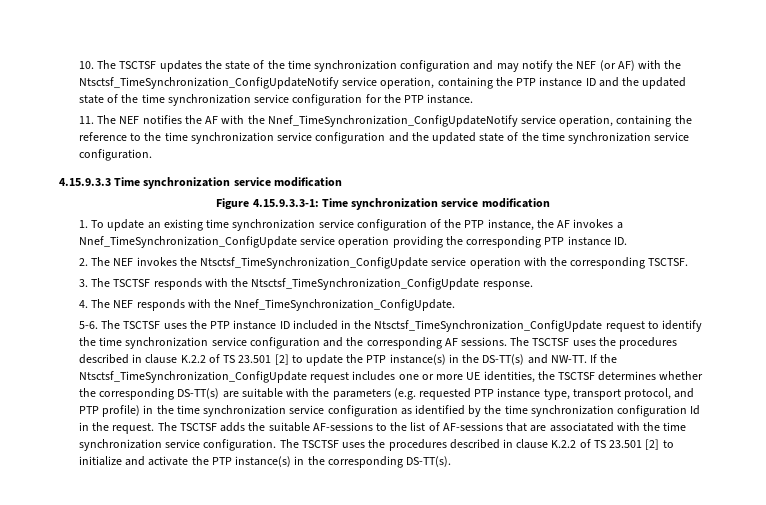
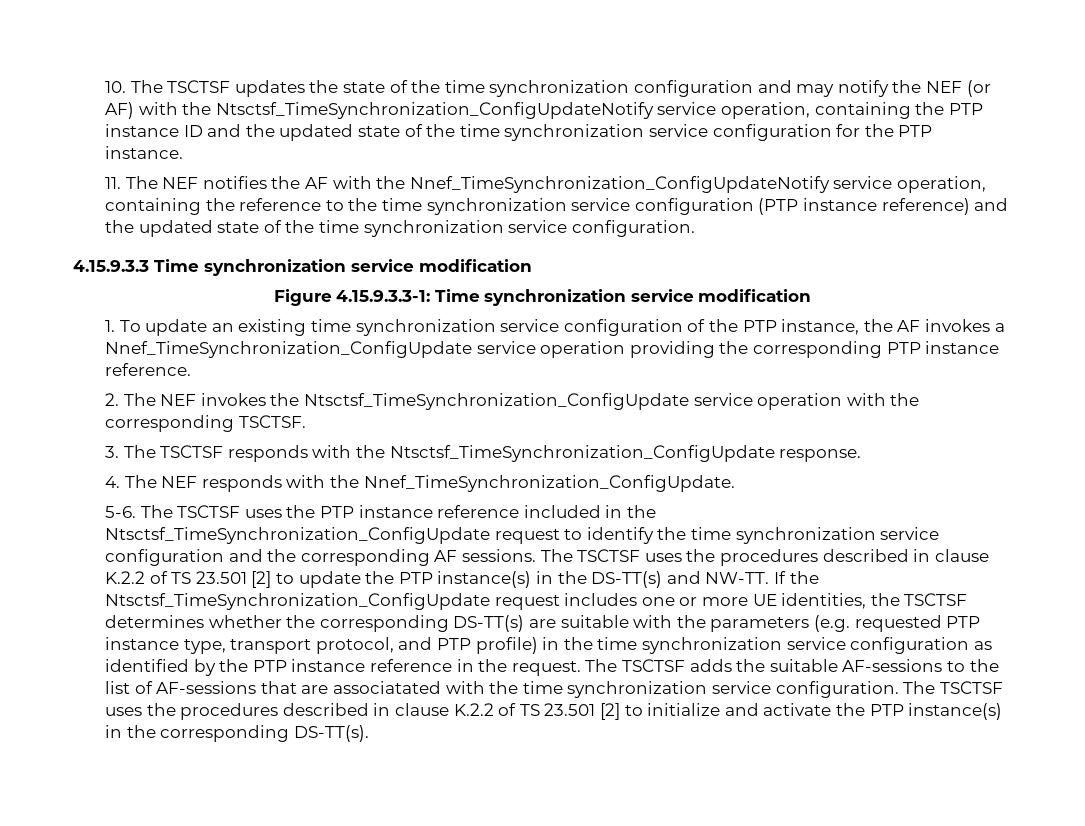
(386, 138) none -> [758,198,970,215] (PTP instance reference)
[613,237,627,245] ID. -> [105,363,192,376] reference.
[279,321,290,329] ID -> [437,505,520,518] reference
[504,405,701,417] time synchronization configuration Id -> [252,659,453,672] PTP instance reference

